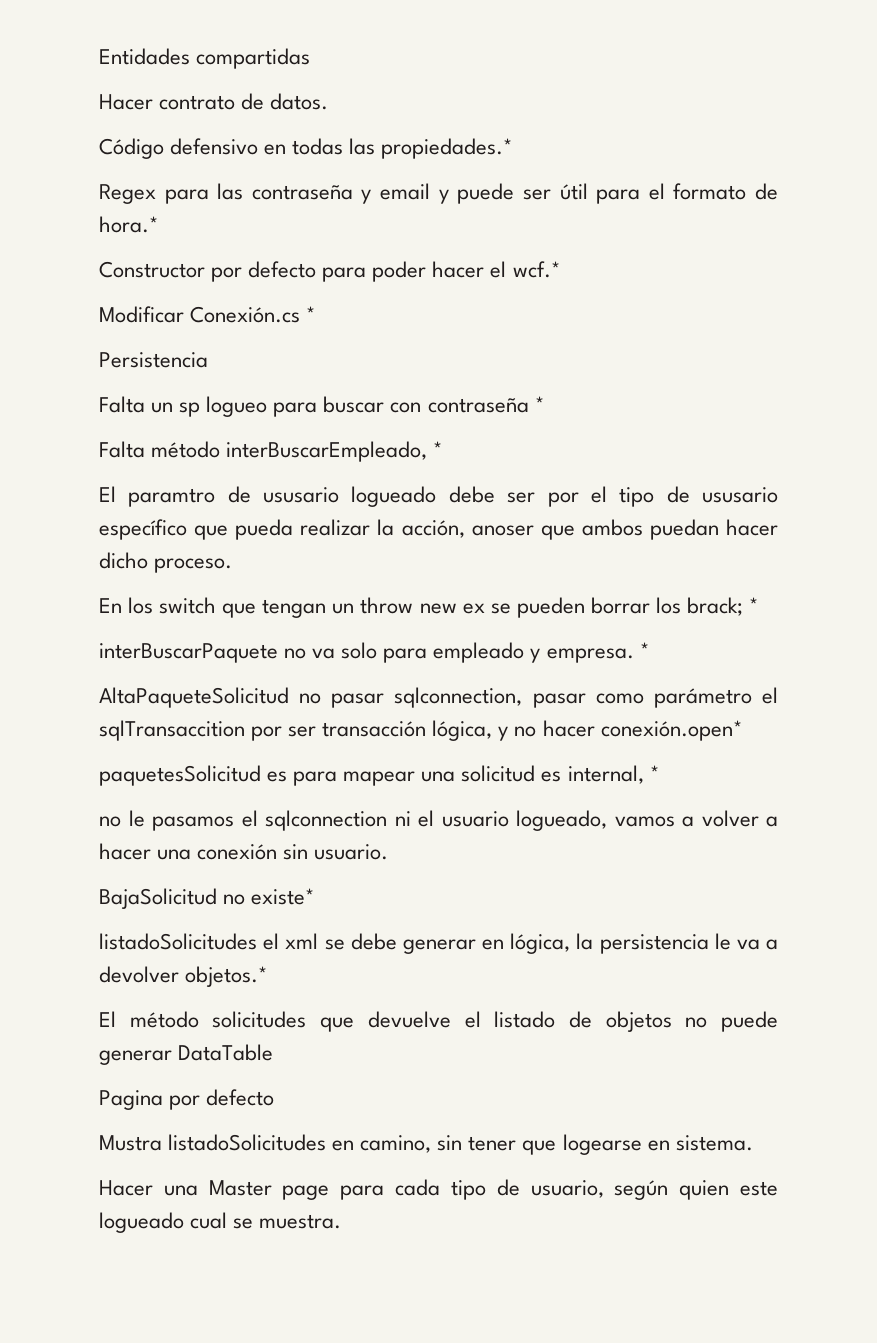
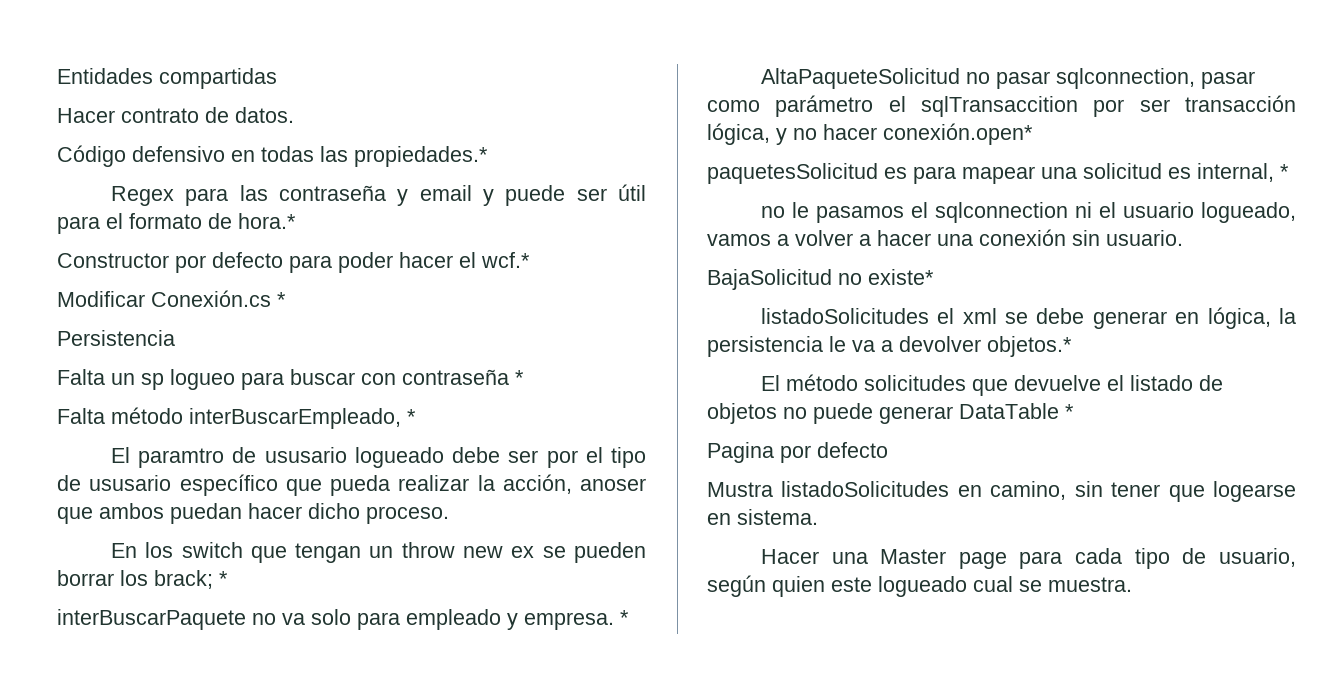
(274, 1052) none -> [1065,404,1074,419] *

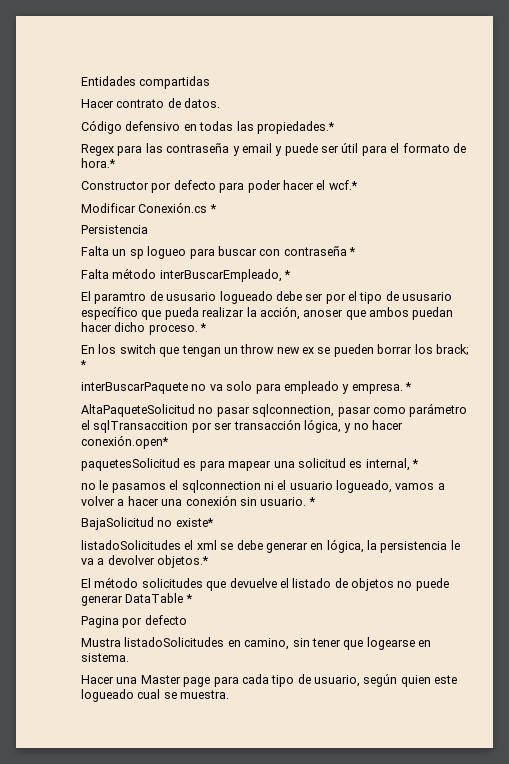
(449, 515) none -> [200,323,208,332] *
(1183, 238) none -> [308,497,316,506] *

